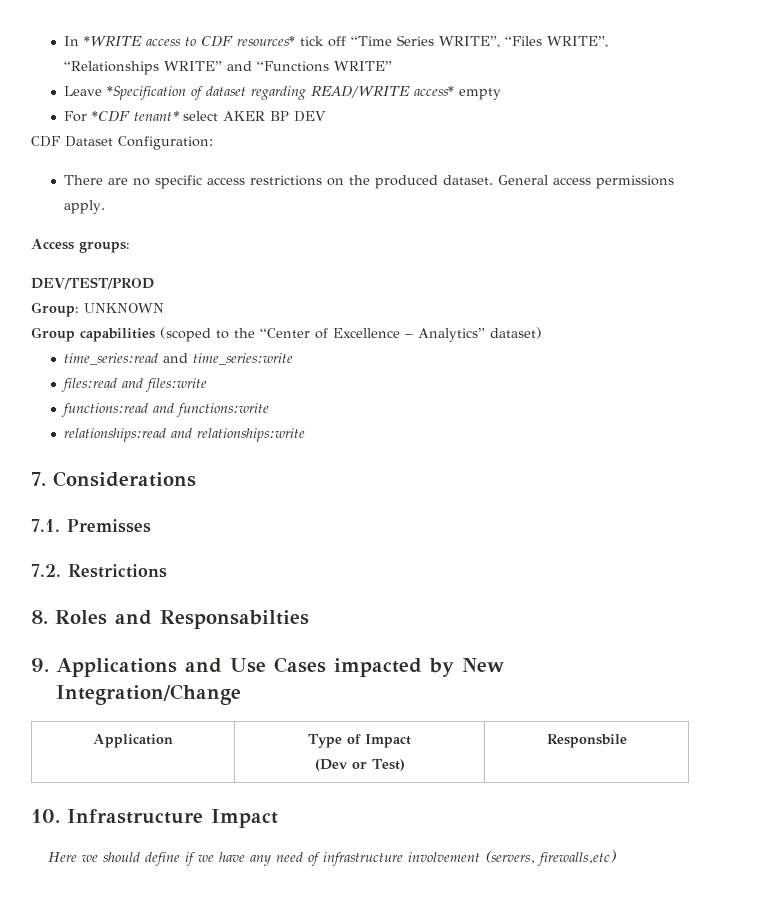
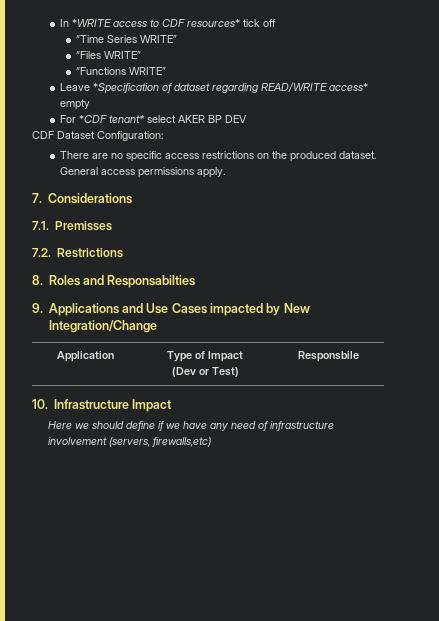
(347, 41) none -> (276, 23) //
[439,36,609,48] [64,61,253,75] WRITE”, “Files WRITE”, “Relationships WRITE” and -> [139,35,177,43] [75,51,141,59] WRITE” // “Files WRITE” //
[31,239,130,253] [31,277,154,289] [31,302,164,317] [31,327,542,342] [64,353,294,365] [61,378,208,392] [61,403,270,417] [64,428,306,442] // Access groups: // DEV/TEST/PROD // Group: UNKNOWN // Group capabilities (scoped to the “Center of Excellence – Analytics” dataset) // time_series:read and time_series:write // files:read and files:write // functions:read and functions:write // relationships:read and relationships:write -> (225, 172) none

